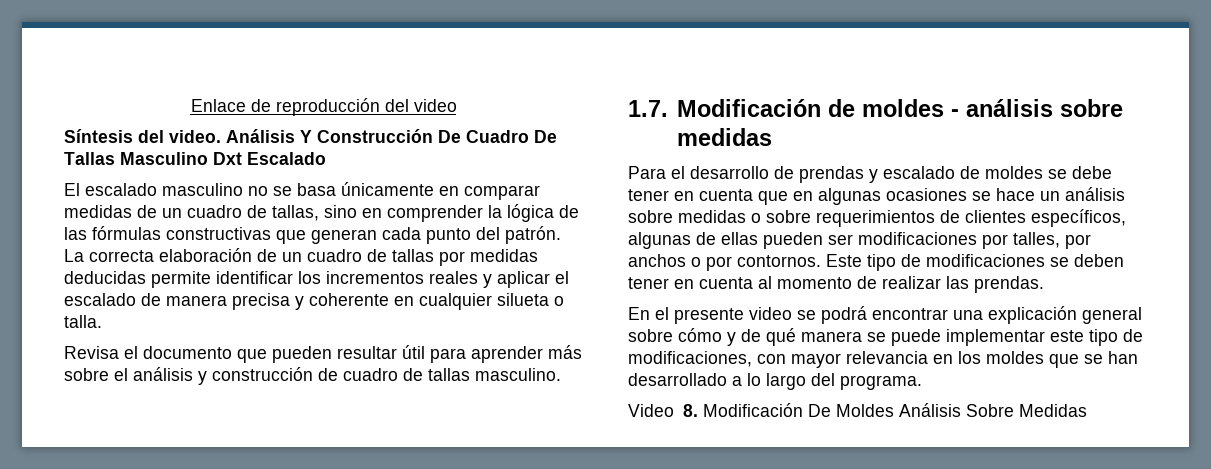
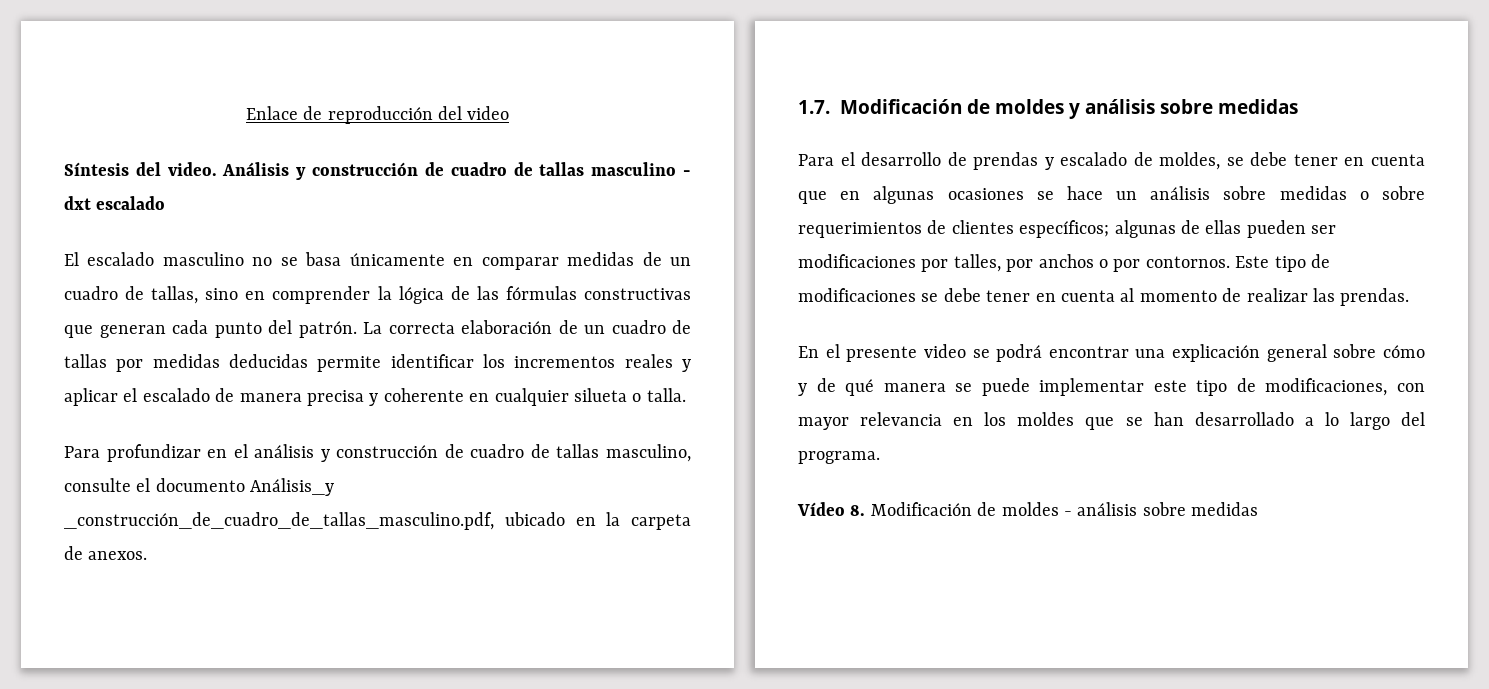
[300,129,557,143] [64,152,326,165] Y Construcción De Cuadro De Tallas Masculino Dxt Escalado -> [296,162,691,180] [64,196,166,210] y construcción de cuadro de tallas masculino - dxt escalado
[64,345,582,363] [64,368,109,381] Revisa el documento que pueden resultar útil para aprender más sobre -> [64,444,228,462] Para profundizar en
[475,368,561,381] masculino. -> [606,444,692,462] [64,478,335,496] [64,512,691,530] [64,546,148,560] masculino, consulte el documento Análisis_y _construcción_de_cuadro_de_tallas_masculino.pdf, ubicado en la carpeta de anexos.
[950,109,959,117] - -> [1069,103,1080,119] y
[985,166,1043,179] moldes -> [1159,152,1221,170] moldes,
[1031,209,1126,227] específicos, -> [1019,220,1110,238] específicos;
[1074,254,1124,267] deben -> [943,288,981,302] debe
[628,404,674,417] Video -> [797,502,845,516] Vídeo
[807,403,1087,417] De Moldes Análisis Sobre Medidas -> [977,502,1259,516] de moldes - análisis sobre medidas

